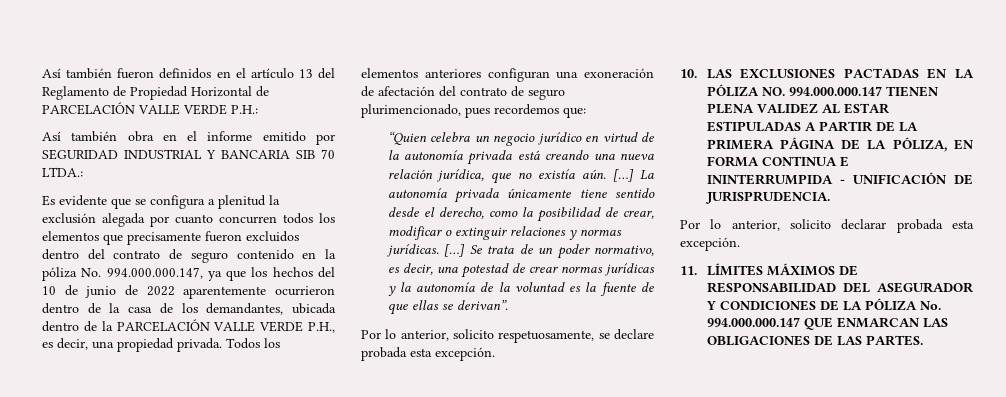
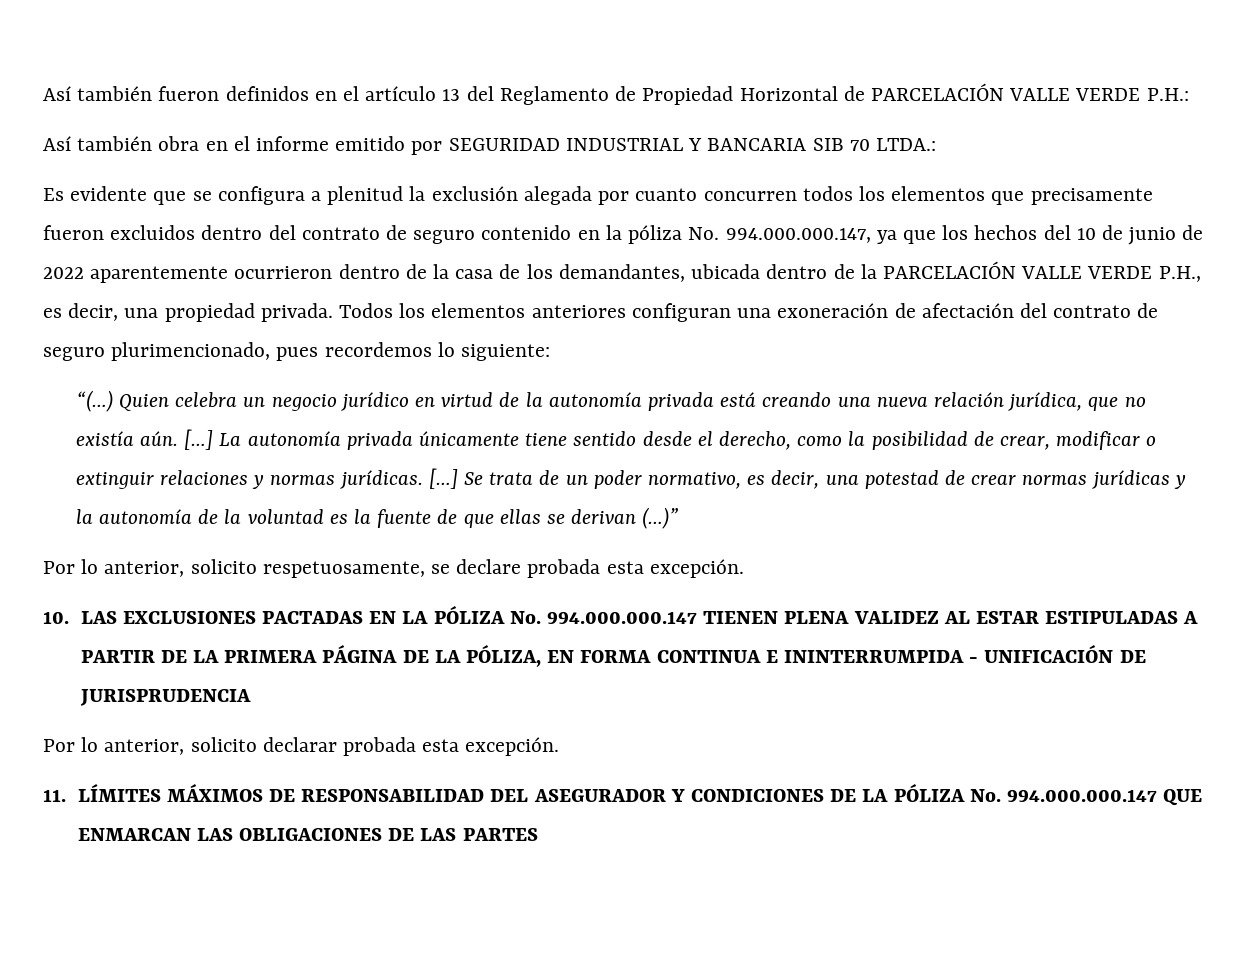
[563,107,586,118] [387,131,427,145] que: // “Quien -> [437,342,551,361] [75,390,169,412] lo siguiente: // “(…) Quien
[456,300,508,310] derivan”. -> [571,507,680,529] derivan (…)”
[761,87,785,96] NO. -> [509,611,541,624] No.
[705,191,830,204] JURISPRUDENCIA. -> [79,689,251,706] JURISPRUDENCIA
[865,335,923,346] PARTES. -> [462,828,538,841] PARTES

